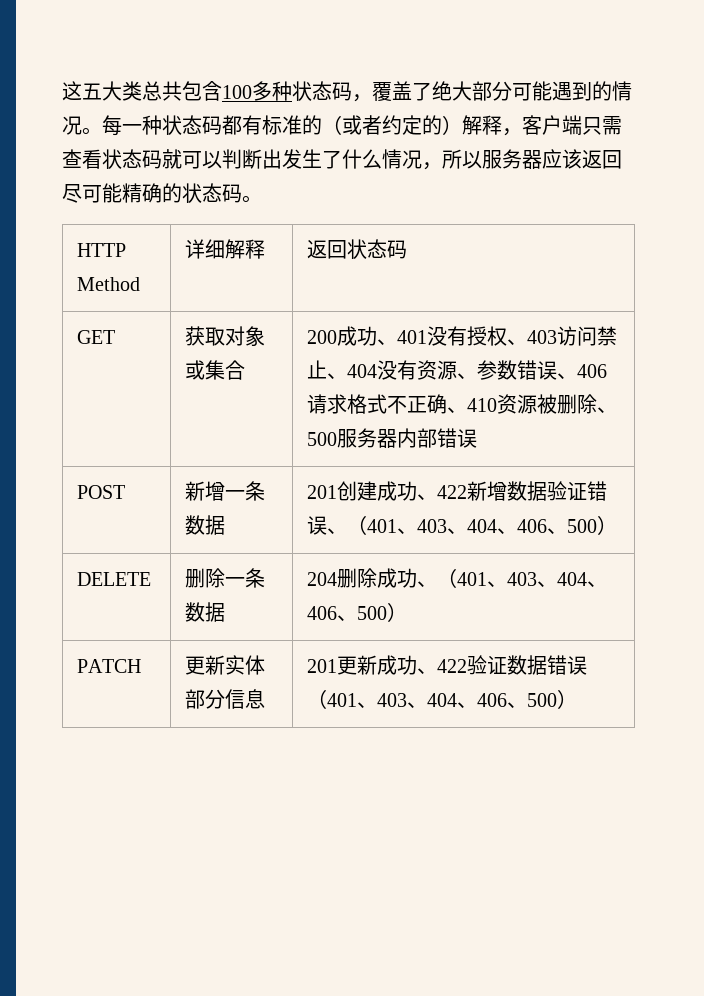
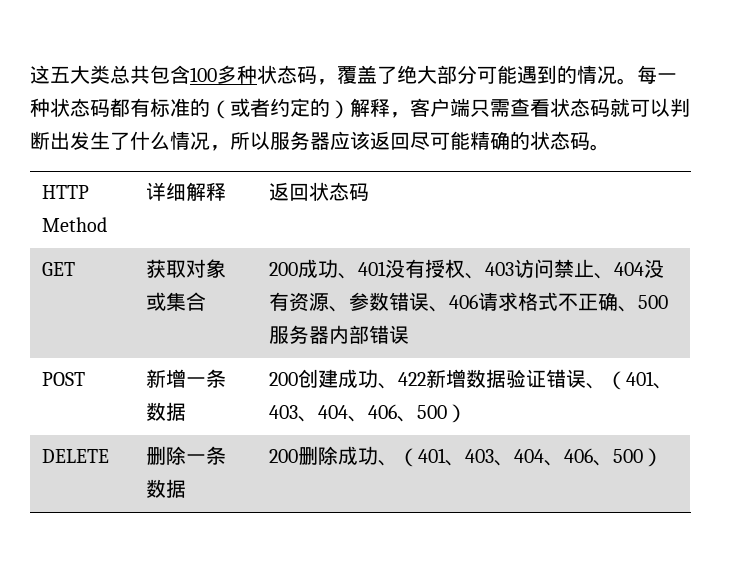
[466,394,617,414] 410资源被删除、 -> (639, 309) none
[306,485,337,499] 201 -> [269,372,299,386] 200
[306,572,337,586] 204 -> [269,449,299,463] 200
[76,659,141,673] [184,655,265,675] [184,689,265,709] [306,655,587,675] [306,689,577,709] // PATCH | 更新实体部分信息 | 201更新成功、422验证数据错误（401、403、404、406、500） -> (664, 457) none

